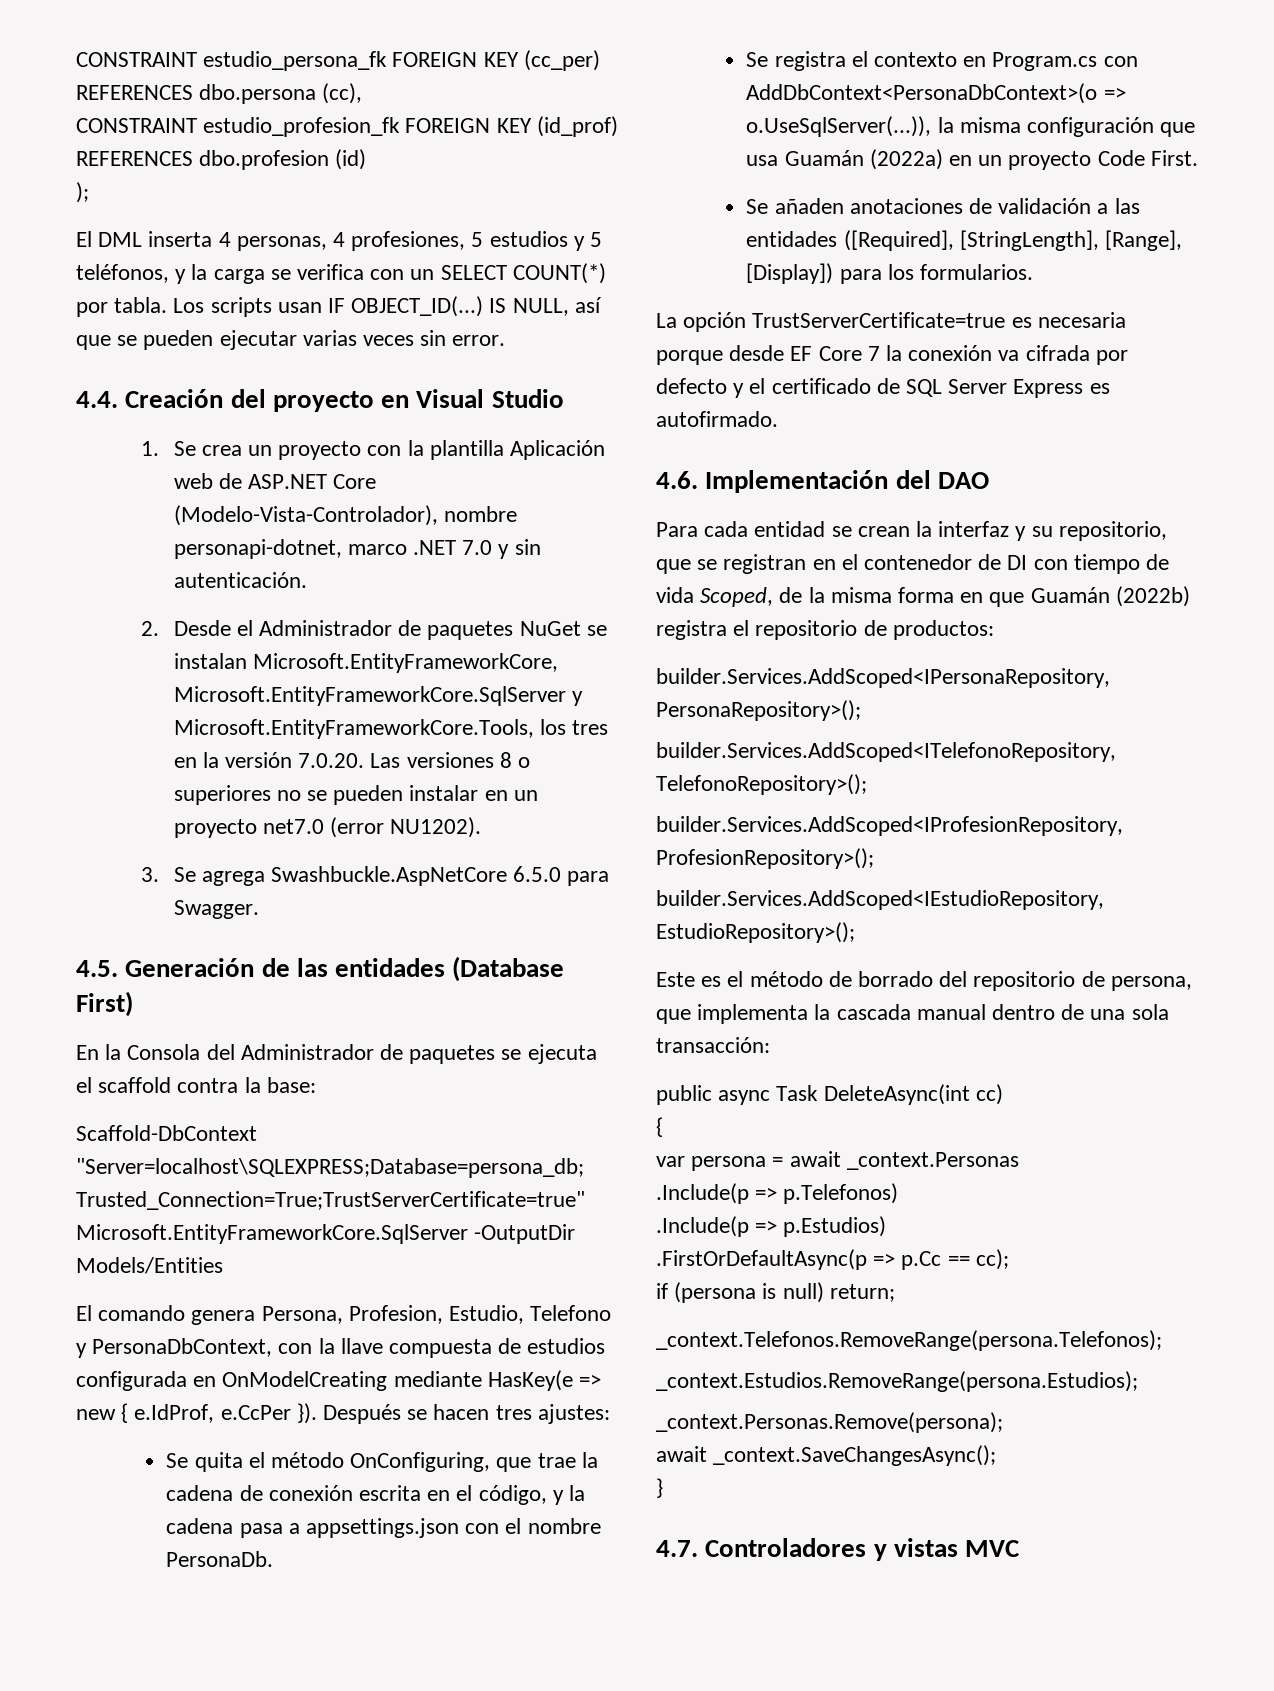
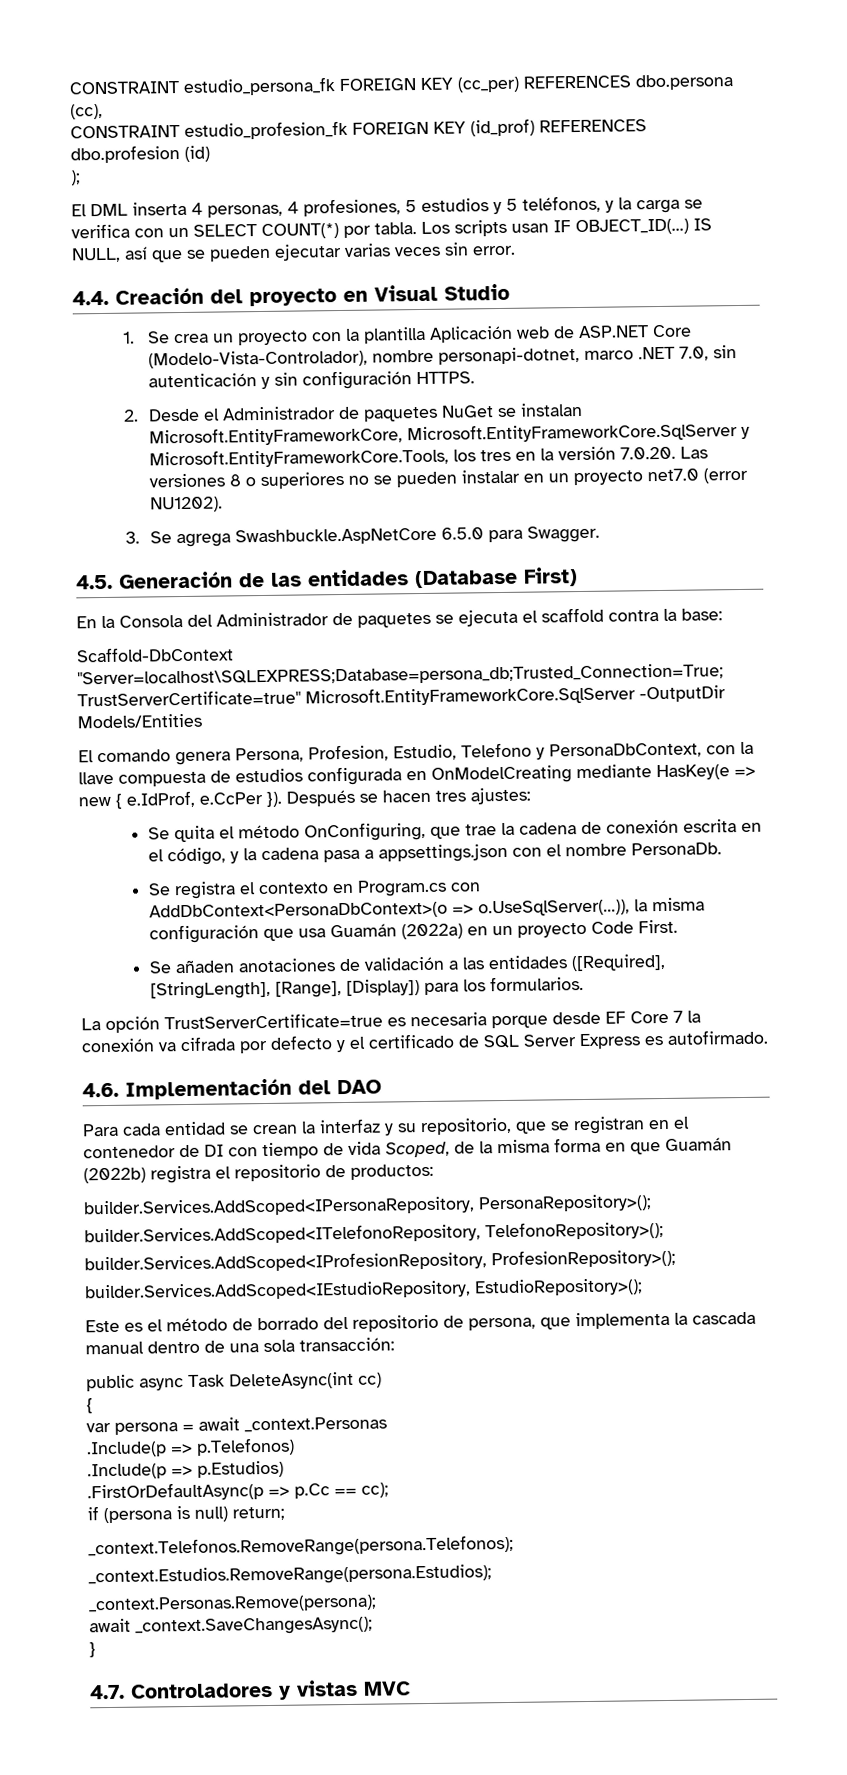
[462,539,541,559] [173,572,307,588] 7.0 y sin autenticación. -> [678,345,737,361] [147,370,475,390] 7.0, sin autenticación y sin configuración HTTPS.

